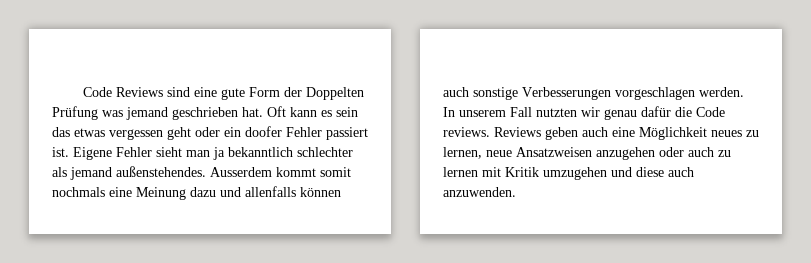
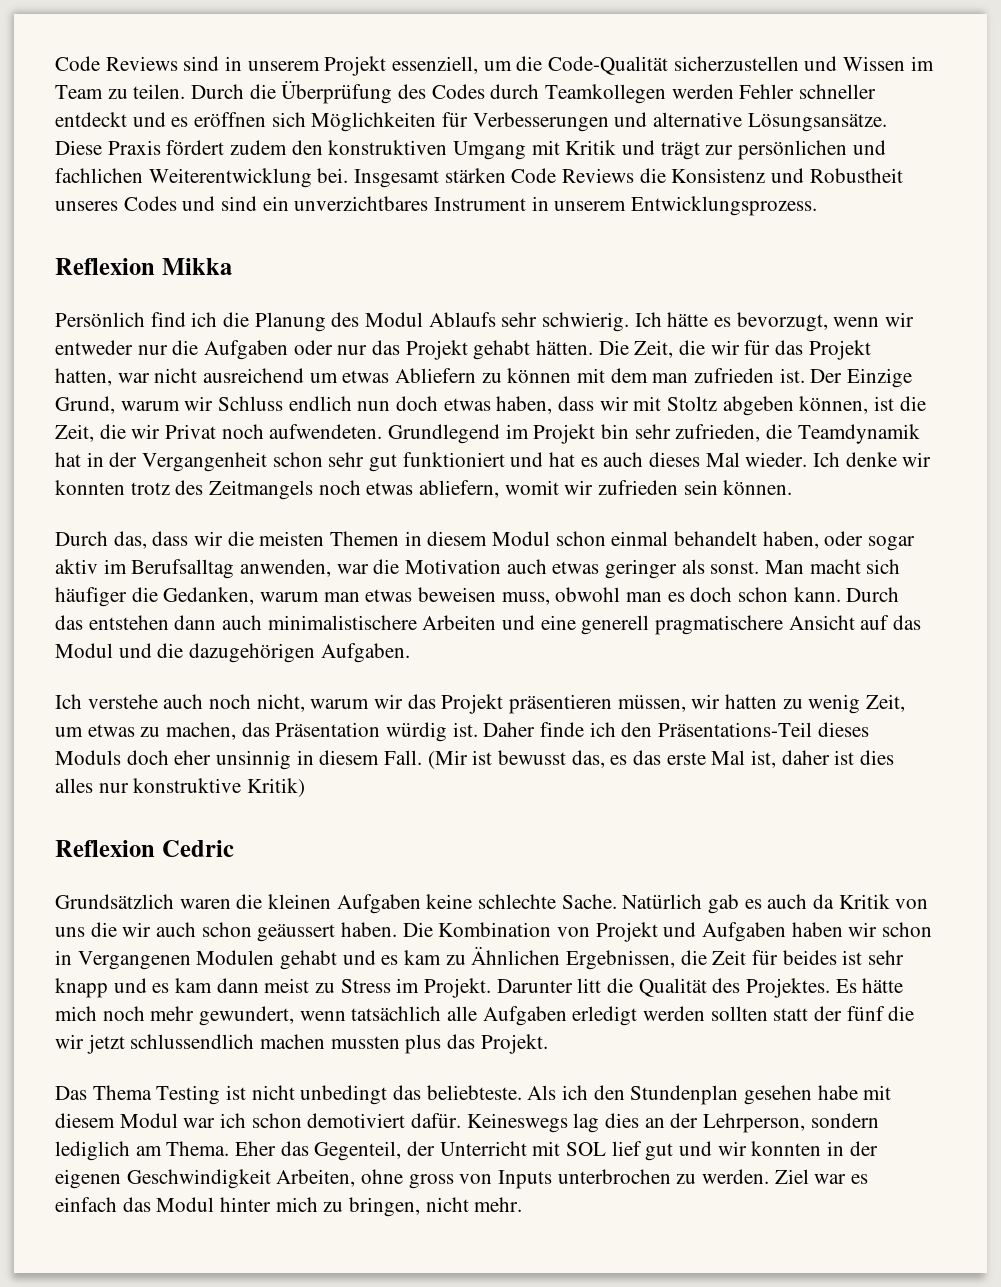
[193,87,364,100] [52,106,358,120] [52,126,368,140] [52,147,353,160] [52,166,351,180] [52,186,341,200] [443,87,744,100] [443,106,725,120] [443,127,759,140] [443,147,731,160] [443,167,694,180] [443,187,516,197] eine gute Form der Doppelten Prüfung was jemand geschrieben hat. Oft kann es sein das etwas vergessen geht oder ein doofer Fehler passiert ist. Eigene Fehler sieht man ja bekanntlich schlechter als jemand außenstehendes. Ausserdem kommt somit nochmals eine Meinung dazu und allenfalls können auch sonstige Verbesserungen vorgeschlagen werden. In unserem Fall nutzten wir genau dafür die Code reviews. Reviews geben auch eine Möglichkeit neues zu lernen, neue Ansatzweisen anzugehen oder auch zu lernen mit Kritik umzugehen und diese auch anzuwenden. -> [225,56,934,76] [55,80,877,104] [55,112,887,132] [55,140,886,160] [55,168,903,188] [55,196,818,216] [55,258,232,275] [55,312,915,332] [55,340,871,360] [55,368,913,388] [55,396,926,416] [55,424,920,444] [55,452,932,472] [55,480,793,500] [55,531,916,551] [55,559,901,579] [55,587,900,607] [55,615,922,635] [55,643,410,663] [55,694,906,714] [55,722,869,742] [55,750,895,770] [55,778,306,797] [55,840,234,857] [55,894,929,914] [55,922,933,942] [55,946,905,970] [55,978,904,998] [55,1006,915,1026] [55,1034,548,1054] [55,1085,892,1105] [55,1113,879,1133] [55,1141,878,1161] [55,1169,869,1189] [55,1197,523,1217] in unserem Projekt essenziell, um die Code-Qualität sicherzustellen und Wissen im Team zu teilen. Durch die Überprüfung des Codes durch Teamkollegen werden Fehler schneller entdeckt und es eröffnen sich Möglichkeiten für Verbesserungen und alternative Lösungsansätze. Diese Praxis fördert zudem den konstruktiven Umgang mit Kritik und trägt zur persönlichen und fachlichen Weiterentwicklung bei. Insgesamt stärken Code Reviews die Konsistenz und Robustheit unseres Codes und sind ein unverzichtbares Instrument in unserem Entwicklungsprozess. // Reflexion Mikka // Persönlich find ich die Planung des Modul Ablaufs sehr schwierig. Ich hätte es bevorzugt, wenn wir entweder nur die Aufgaben oder nur das Projekt gehabt hätten. Die Zeit, die wir für das Projekt hatten, war nicht ausreichend um etwas Abliefern zu können mit dem man zufrieden ist. Der Einzige Grund, warum wir Schluss endlich nun doch etwas haben, dass wir mit Stoltz abgeben können, ist die Zeit, die wir Privat noch aufwendeten. Grundlegend im Projekt bin sehr zufrieden, die Teamdynamik hat in der Vergangenheit schon sehr gut funktioniert und hat es auch dieses Mal wieder. Ich denke wir konnten trotz des Zeitmangels noch etwas abliefern, womit wir zufrieden sein können. // Durch das, dass wir die meisten Themen in diesem Modul schon einmal behandelt haben, oder sogar aktiv im Berufsalltag anwenden, war die Motivation auch etwas geringer als sonst. Man macht sich häufiger die Gedanken, warum man etwas beweisen muss, obwohl man es doch schon kann. Durch das entstehen dann auch minimalistischere Arbeiten und eine generell pragmatischere Ansicht auf das Modul und die dazugehörigen Aufgaben. // Ich verstehe auch noch nicht, warum wir das Projekt präsentieren müssen, wir hatten zu wenig Zeit, um etwas zu machen, das Präsentation würdig ist. Daher finde ich den Präsentations-Teil dieses Moduls doch eher unsinnig in diesem Fall. (Mir ist bewusst das, es das erste Mal ist, daher ist dies alles nur konstruktive Kritik) // Reflexion Cedric // Grundsätzlich waren die kleinen Aufgaben keine schlechte Sache. Natürlich gab es auch da Kritik von uns die wir auch schon geäussert haben. Die Kombination von Projekt und Aufgaben haben wir schon in Vergangenen Modulen gehabt und es kam zu Ähnlichen Ergebnissen, die Zeit für beides ist sehr knapp und es kam dann meist zu Stress im Projekt. Darunter litt die Qualität des Projektes. Es hätte mich noch mehr gewundert, wenn tatsächlich alle Aufgaben erledigt werden sollten statt der fünf die wir jetzt schlussendlich machen mussten plus das Projekt. // Das Thema Testing ist nicht unbedingt das beliebteste. Als ich den Stundenplan gesehen habe mit diesem Modul war ich schon demotiviert dafür. Keineswegs lag dies an der Lehrperson, sondern lediglich am Thema. Eher das Gegenteil, der Unterricht mit SOL lief gut und wir konnten in der eigenen Geschwindigkeit Arbeiten, ohne gross von Inputs unterbrochen zu werden. Ziel war es einfach das Modul hinter mich zu bringen, nicht mehr.

